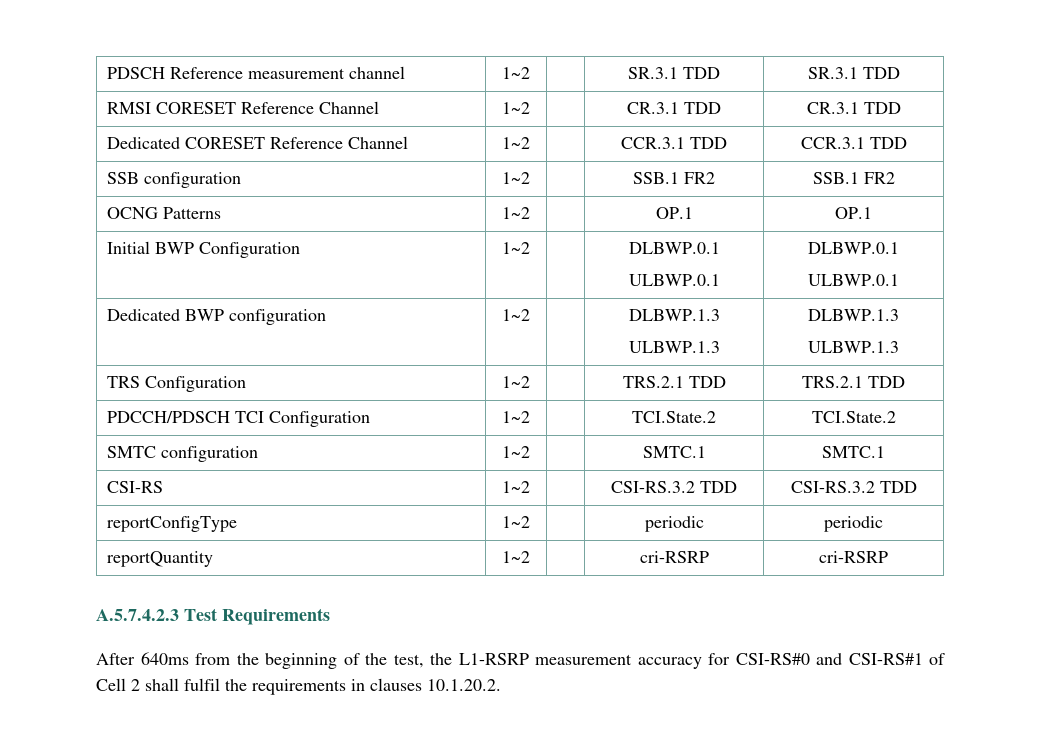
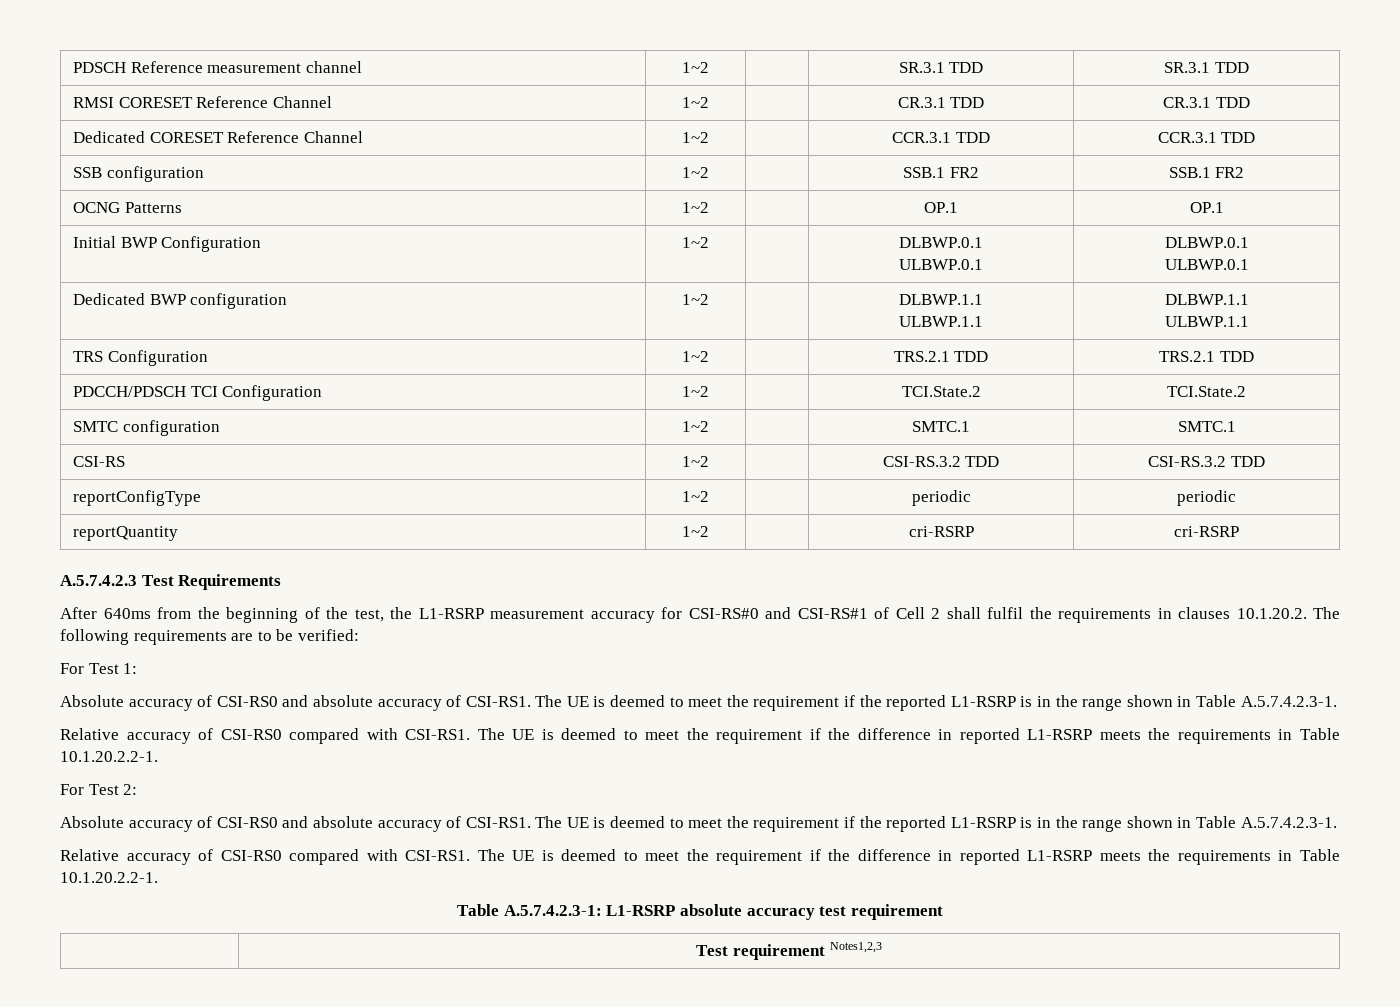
[628,309,720,321] [628,341,720,353] [808,309,899,321] [808,341,899,353] DLBWP.1.3 // ULBWP.1.3 | DLBWP.1.3 // ULBWP.1.3 -> [899,294,983,305] [899,316,983,327] [1164,294,1249,305] [1164,316,1249,327] DLBWP.1.1 // ULBWP.1.1 | DLBWP.1.1 // ULBWP.1.1
(501, 685) none -> [1313,607,1340,619] [60,629,359,645] [60,663,138,674] [60,695,1337,711] [60,728,1340,744] [60,751,158,762] [60,784,138,795] [60,816,1337,832] [60,849,1340,865] [60,872,158,883] [457,904,943,920] [696,942,882,960] The following requirements are to be verified: // For Test 1: // Absolute accuracy of CSI-RS0 and absolute accuracy of CSI-RS1. The UE is deemed to meet the requirement if the reported L1-RSRP is in the range shown in Table A.5.7.4.2.3-1. // Relative accuracy of CSI-RS0 compared with CSI-RS1. The UE is deemed to meet the requirement if the difference in reported L1-RSRP meets the requirements in Table 10.1.20.2.2-1. // For Test 2: // Absolute accuracy of CSI-RS0 and absolute accuracy of CSI-RS1. The UE is deemed to meet the requirement if the reported L1-RSRP is in the range shown in Table A.5.7.4.2.3-1. // Relative accuracy of CSI-RS0 compared with CSI-RS1. The UE is deemed to meet the requirement if the difference in reported L1-RSRP meets the requirements in Table 10.1.20.2.2-1. // Table A.5.7.4.2.3-1: L1-RSRP absolute accuracy test requirement // | Test requirement Notes1,2,3

